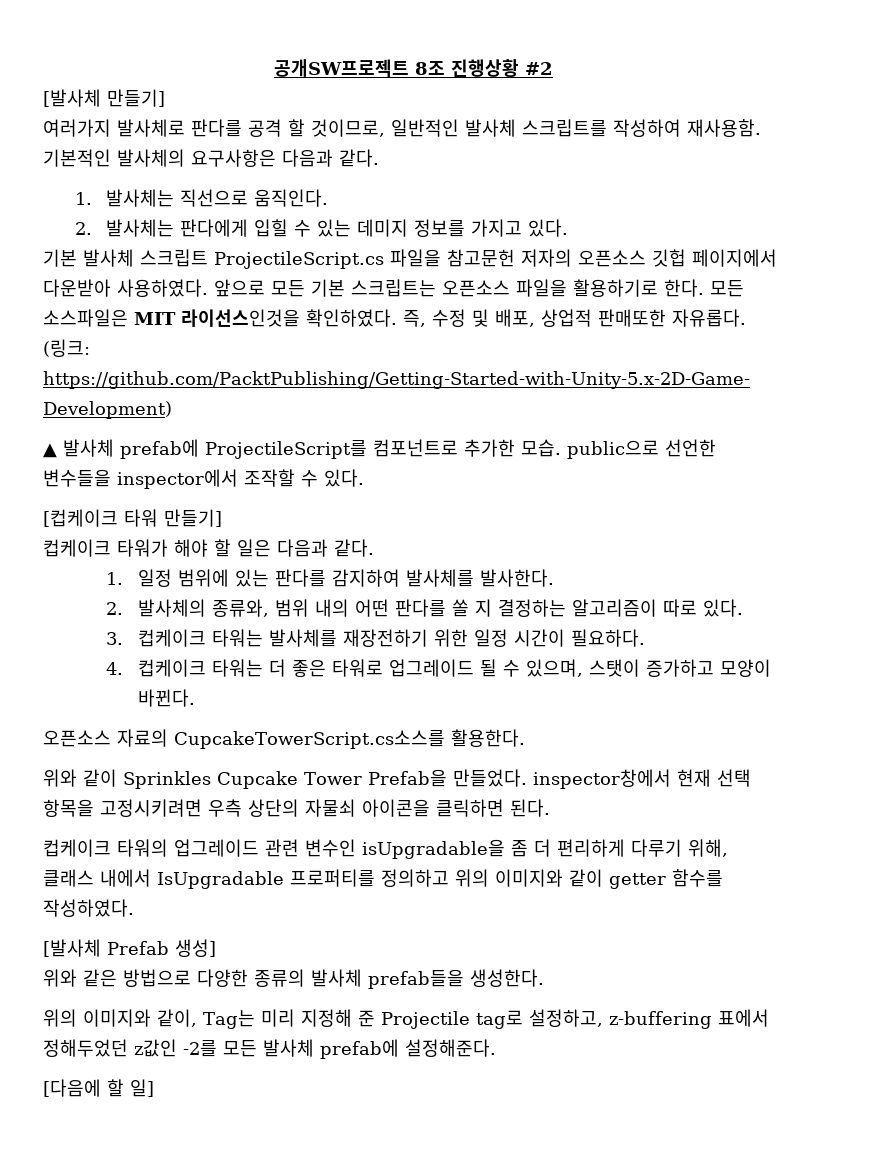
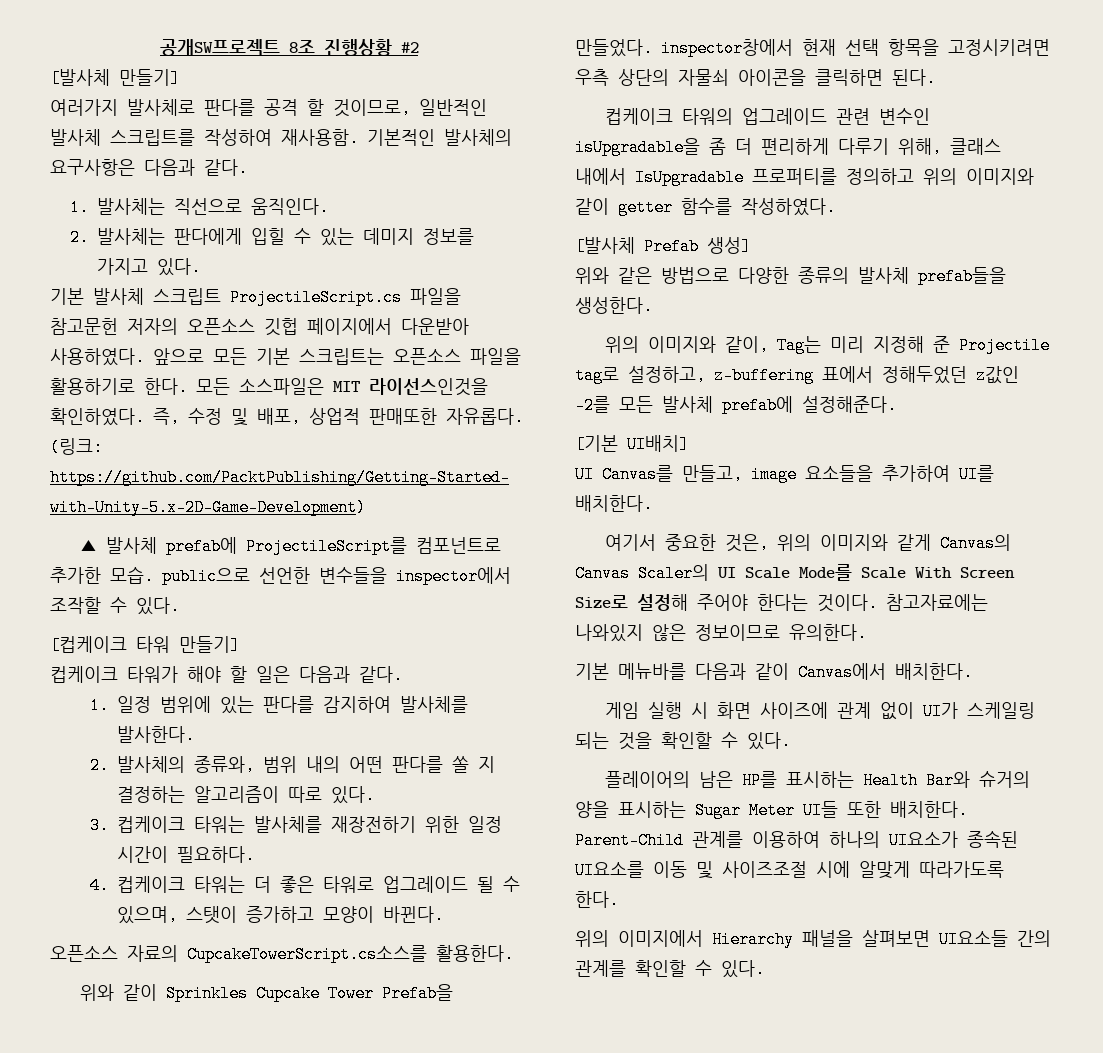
[43,1079,154,1097] [다음에 할 일] -> [575,435,689,453] [575,465,994,483] [575,495,653,513] [604,534,1011,552] [575,564,1015,582] [575,594,988,612] [575,624,867,642] [575,663,973,681] [604,702,1035,720] [575,732,791,750] [604,771,1030,789] [575,801,968,819] [575,830,1018,849] [575,861,1004,879] [575,891,619,909] [575,930,1051,948] [575,960,765,978] [기본 UI배치] // UI Canvas를 만들고, image 요소들을 추가하여 UI를 배치한다. // 여기서 중요한 것은, 위의 이미지와 같게 Canvas의 Canvas Scaler의 UI Scale Mode를 Scale With Screen Size로 설정해 주어야 한다는 것이다. 참고자료에는 나와있지 않은 정보이므로 유의한다. // 기본 메뉴바를 다음과 같이 Canvas에서 배치한다. // 게임 실행 시 화면 사이즈에 관계 없이 UI가 스케일링 되는 것을 확인할 수 있다. // 플레이어의 남은 HP를 표시하는 Health Bar와 슈거의 양을 표시하는 Sugar Meter UI들 또한 배치한다. Parent-Child 관계를 이용하여 하나의 UI요소가 종속된 UI요소를 이동 및 사이즈조절 시에 알맞게 따라가도록 한다. // 위의 이미지에서 Hierarchy 패널을 살펴보면 UI요소들 간의 관계를 확인할 수 있다.

